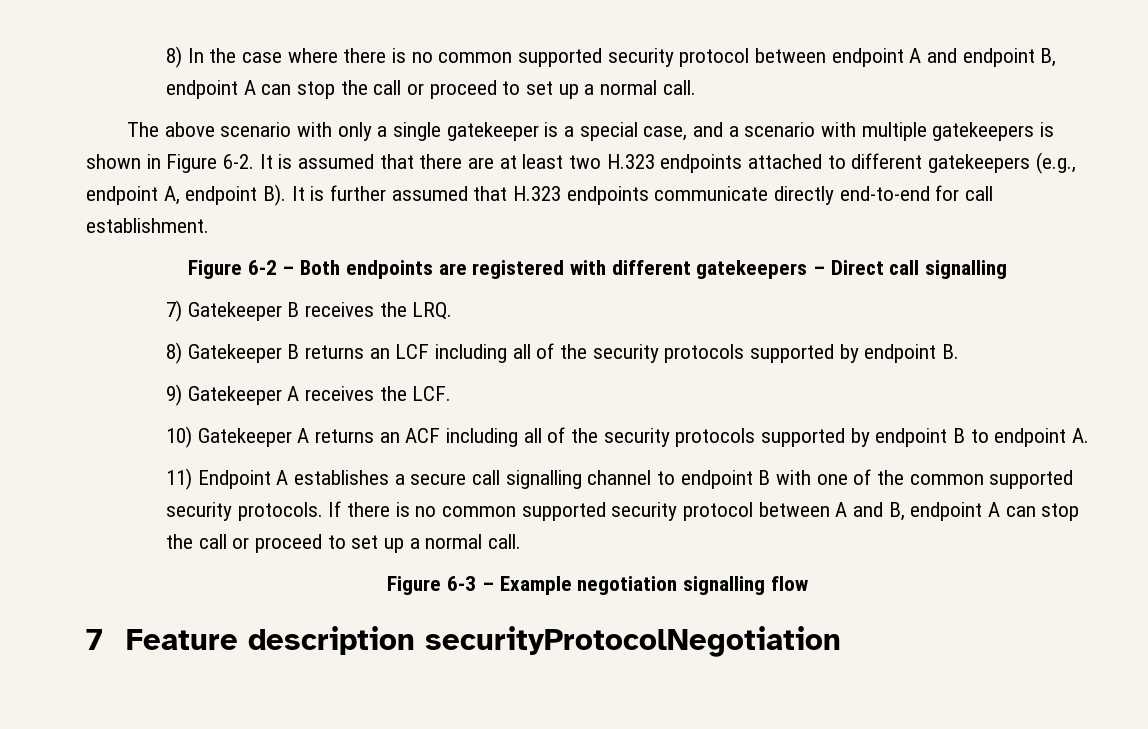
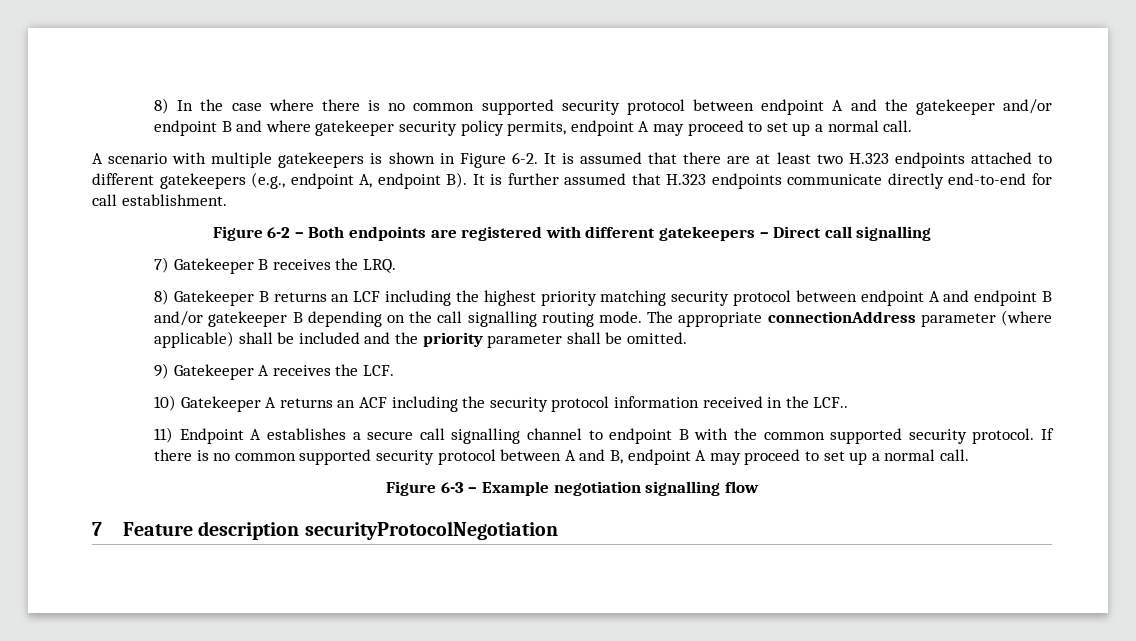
[962,48,1057,67] [165,80,696,99] [126,122,739,141] endpoint B, endpoint A can stop the call or proceed to set up a normal call. // The above scenario with only a single gatekeeper is a special case, and a -> [884,99,1053,115] [154,120,913,136] [92,153,103,164] the gatekeeper and/or endpoint B and where gatekeeper security policy permits, endpoint A may proceed to set up a normal call. // A
[512,343,959,363] all of the security protocols supported by endpoint B. -> [455,290,1052,306] [154,310,1052,327] [154,331,688,348] the highest priority matching security protocol between endpoint A and endpoint B and/or gatekeeper B depending on the call signalling routing mode. The appropriate connectionAddress parameter (where applicable) shall be included and the priority parameter shall be omitted.
[523,427,1089,447] all of the security protocols supported by endpoint B to endpoint A. -> [462,396,849,412] the security protocol information received in the LCF..
[816,469,872,485] one of -> (729, 434) none
[237,502,323,521] protocols. -> [972,428,1035,444] protocol.
[1005,503,1080,521] [165,534,250,549] can stop the call or -> [709,453,741,465] may

